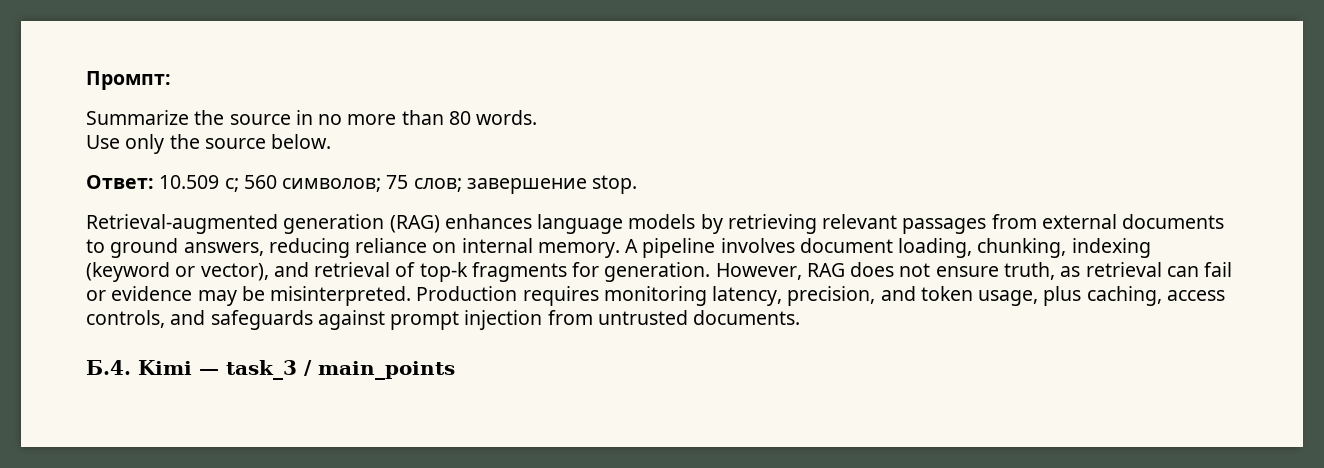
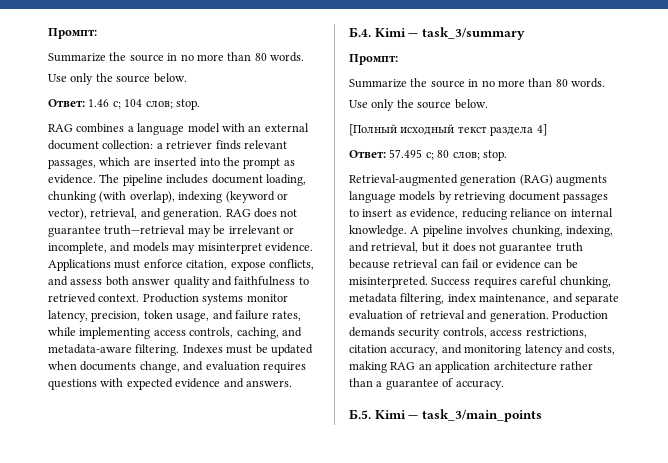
[159,175,587,194] 10.509 с; 560 символов; 75 слов; завершение -> [88,99,200,110] [48,123,309,135] [48,140,287,150] [48,157,295,169] [48,174,306,186] [48,191,288,203] [48,208,298,220] [48,225,294,237] [48,242,313,254] [48,259,314,271] [48,276,309,288] [48,293,288,305] [48,310,302,322] [48,327,302,339] [48,344,313,356] [48,361,306,373] [48,378,292,390] [349,27,525,40] [349,54,398,65] [349,78,605,88] [349,99,488,111] [349,124,547,136] [349,149,480,160] 1.46 с; 104 слов; stop. // RAG combines a language model with an external document collection: a retriever finds relevant passages, which are inserted into the prompt as evidence. The pipeline includes document loading, chunking (with overlap), indexing (keyword or vector), retrieval, and generation. RAG does not guarantee truth—retrieval may be irrelevant or incomplete, and models may misinterpret evidence. Applications must enforce citation, expose conflicts, and assess both answer quality and faithfulness to retrieved context. Production systems monitor latency, precision, token usage, and failure rates, while implementing access controls, caching, and metadata-aware filtering. Indexes must be updated when documents change, and evaluation requires questions with expected evidence and answers. // Б.4. Kimi — task_3/summary // Промпт: // Summarize the source in no more than 80 words. // Use only the source below. // [Полный исходный текст раздела 4] // Ответ: 57.495 с; 80 слов;
[444,214,532,229] enhances -> [556,175,608,186] augments
[822,214,1225,234] [86,238,264,258] relevant passages from external documents to ground answers, -> [508,191,608,203] [349,208,459,219] document passages to insert as evidence,
[537,242,620,258] memory. -> [349,225,407,237] knowledge.
[799,238,1151,258] [86,262,1081,282] document loading, chunking, indexing (keyword or vector), and retrieval of top-k fragments for generation. However, RAG does not ensure truth, as -> [511,225,613,237] [349,242,583,254] [349,259,390,269] chunking, indexing, and retrieval, but it does not guarantee truth because
[197,290,237,306] may -> [544,261,563,268] can
[416,286,1225,306] [86,310,801,330] [86,360,455,380] Production requires monitoring latency, precision, and token usage, plus caching, access controls, and safeguards against prompt injection from untrusted documents. // Б.4. Kimi — task_3 / main_points -> [431,276,611,288] [349,293,619,305] [349,310,608,322] [349,327,587,339] [349,344,616,356] [349,361,593,373] [349,378,504,390] [349,409,542,422] Success requires careful chunking, metadata filtering, index maintenance, and separate evaluation of retrieval and generation. Production demands security controls, access restrictions, citation accuracy, and monitoring latency and costs, making RAG an application architecture rather than a guarantee of accuracy. // Б.5. Kimi — task_3/main_points

